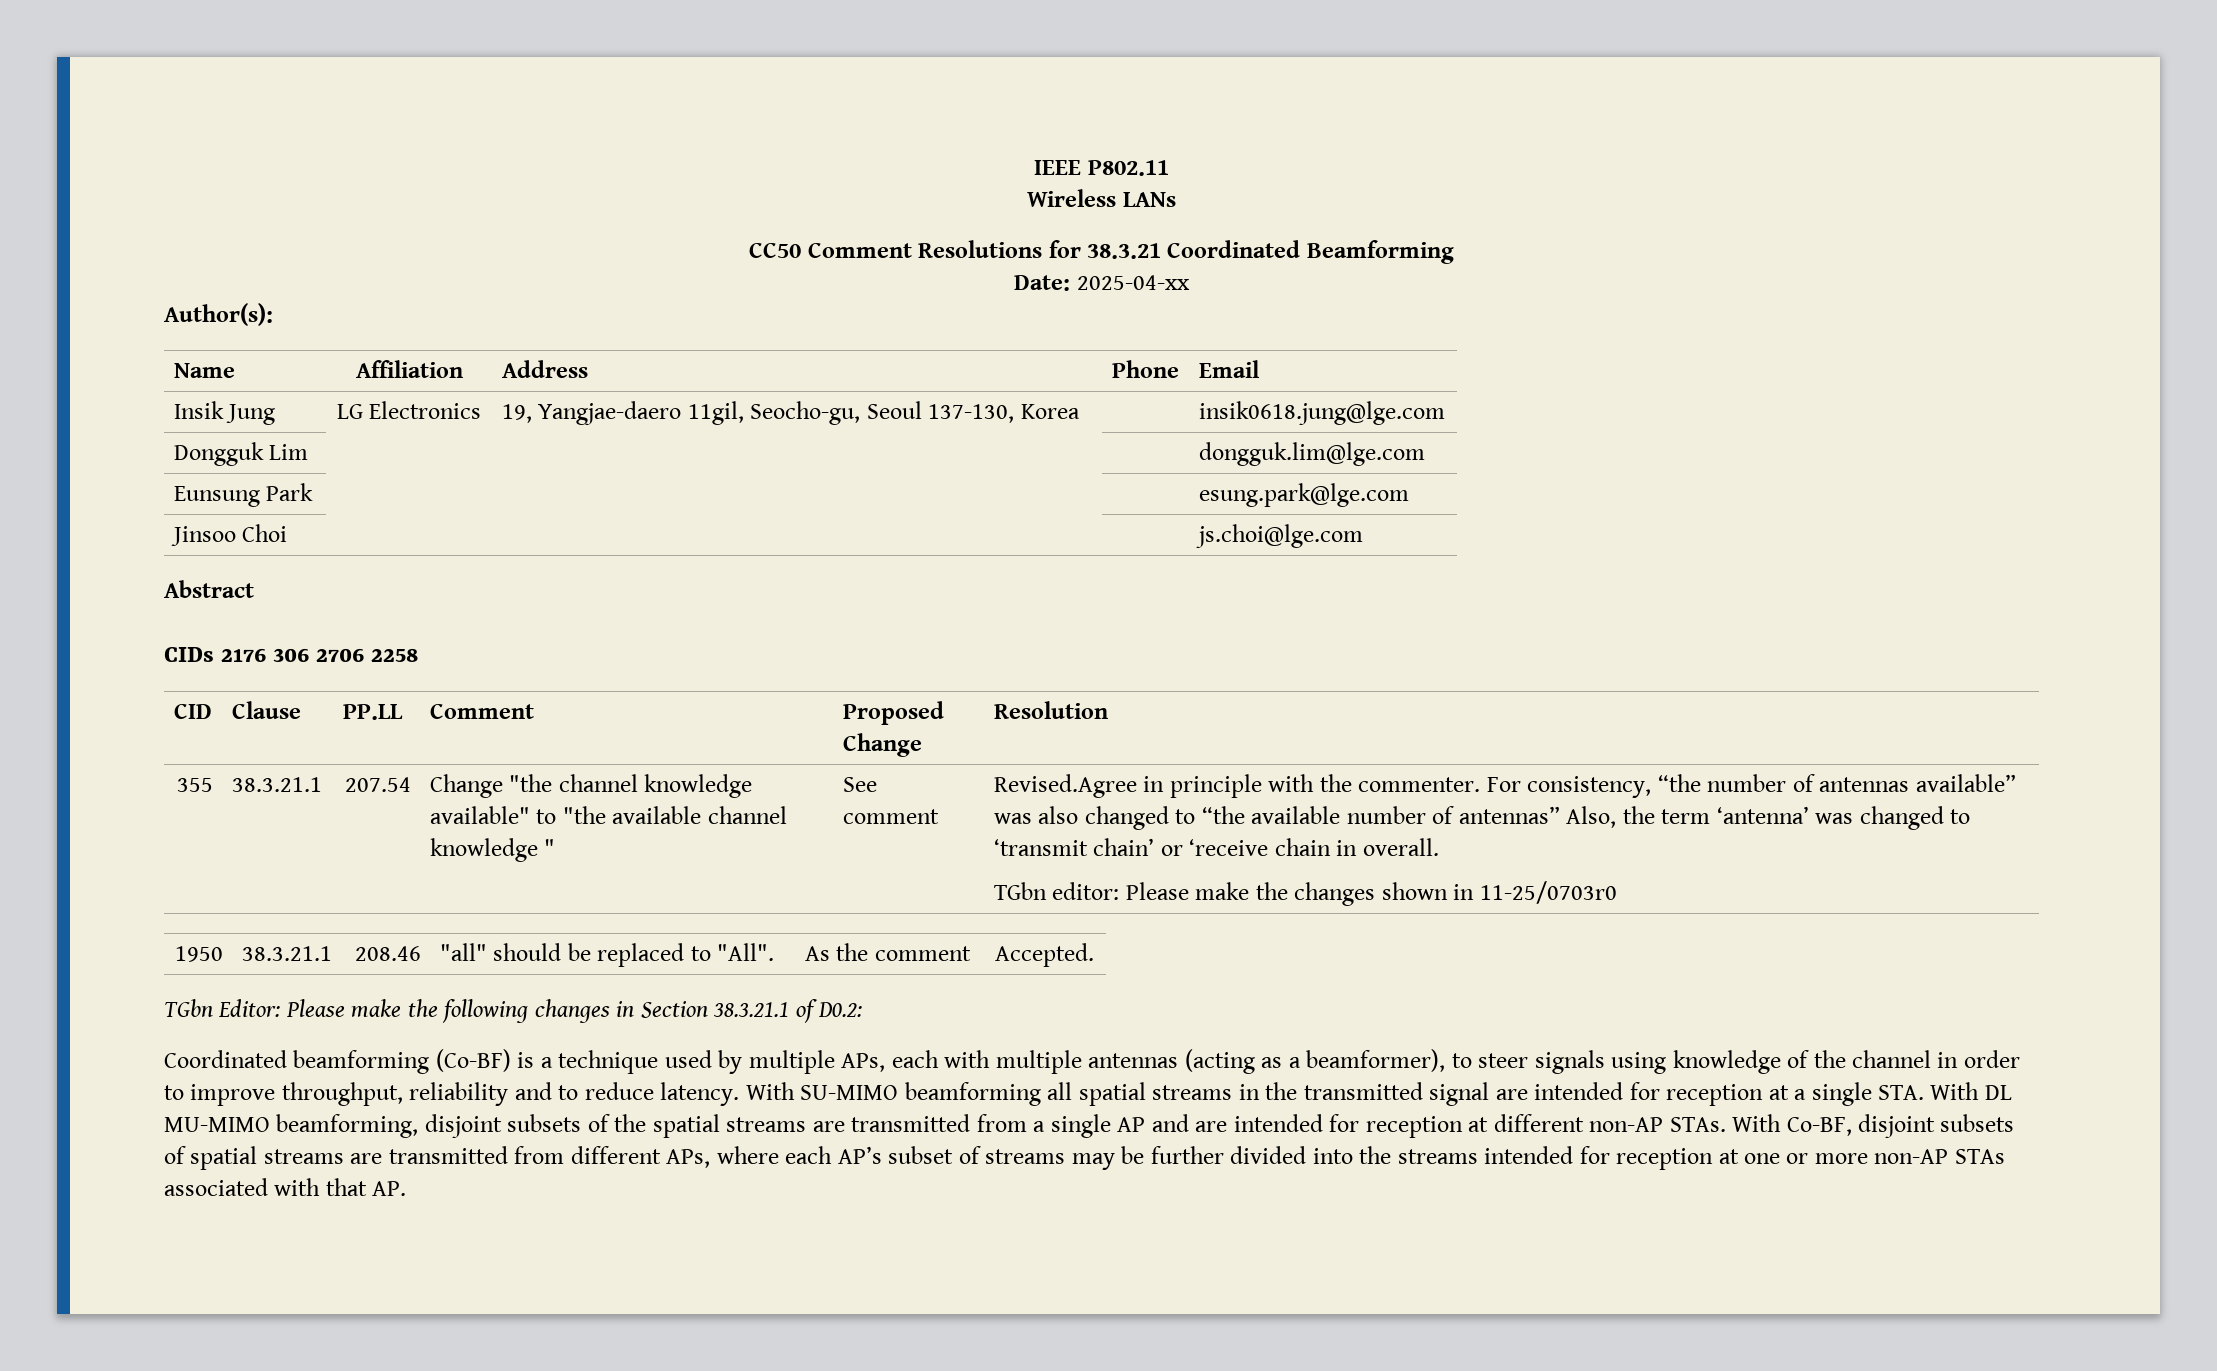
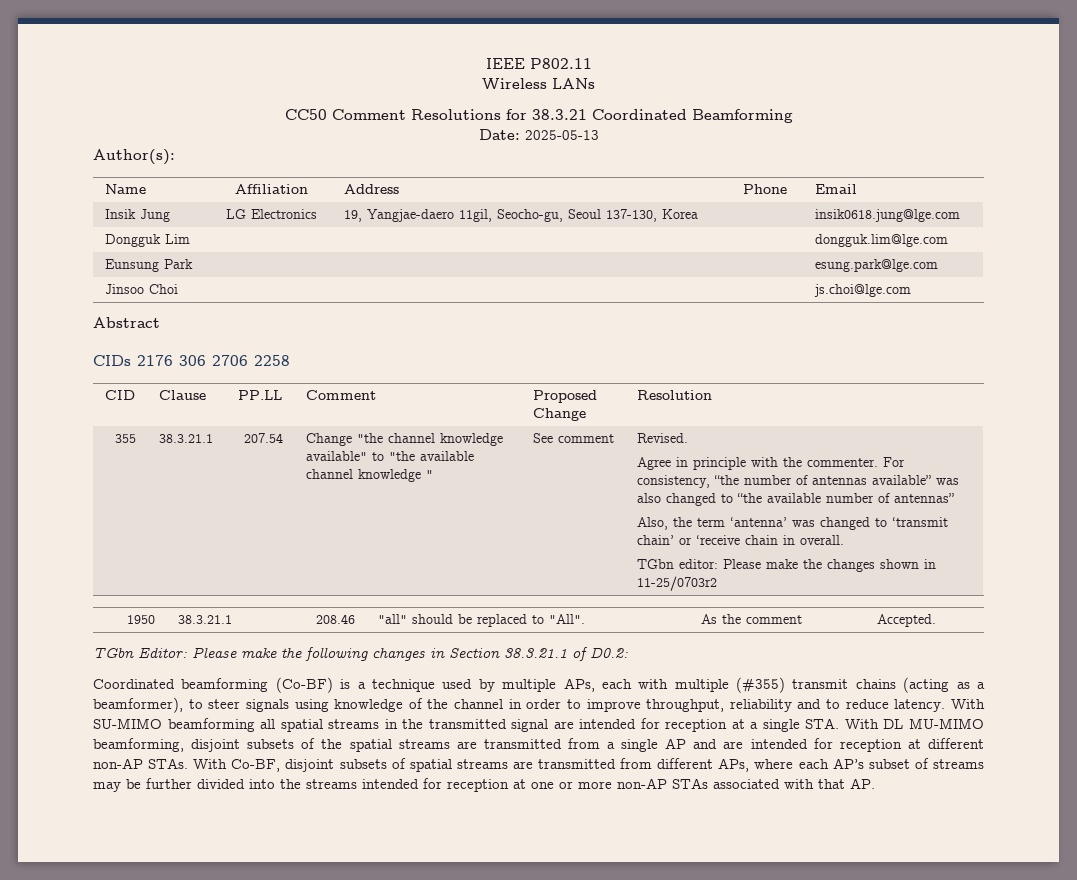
[1076,275,1190,290] 2025-04-xx -> [524,130,599,140] 2025-05-13
[993,774,1137,798] Revised.Agree -> [636,433,688,443] [636,457,671,470] Revised. // Agree
(1560, 815) none -> (954, 498) //
[1479,881,1617,904] 11-25/0703r0 -> [636,576,717,591] 11-25/0703r2
[1088,1053,1179,1068] antennas -> [736,677,896,693] (#355) transmit chains

